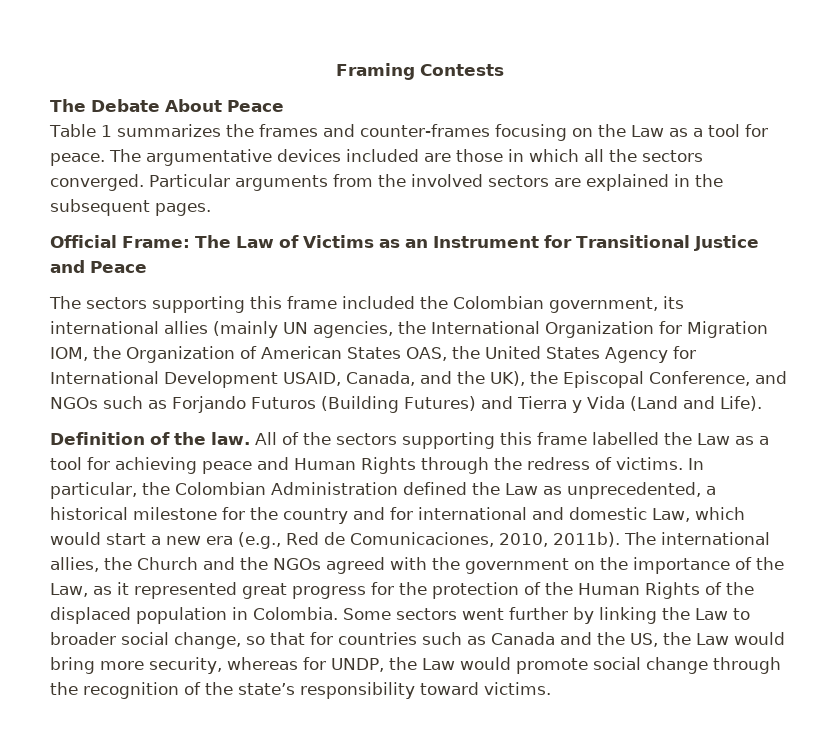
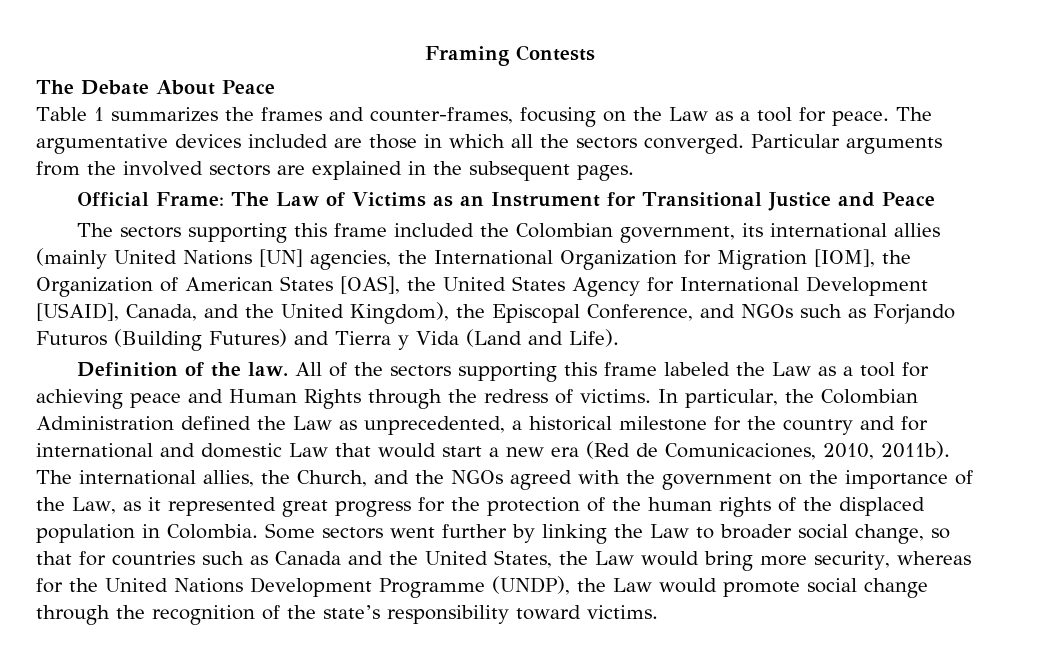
[359,124,490,137] counter-frames -> [369,107,513,124] counter-frames,
[283,322,308,334] UN -> [114,249,303,267] United Nations [UN]
[50,347,88,361] IOM, -> [814,249,875,267] [IOM],
[406,347,447,361] OAS, -> [340,276,400,294] [OAS],
[283,372,341,386] USAID, -> [36,303,119,321] [USAID],
[490,371,525,386] UK), -> [281,302,449,324] United Kingdom),
[591,432,659,445] labelled -> [663,362,730,376] labeled
[652,507,745,522] Law, which -> [289,443,371,457] Law that
[238,532,319,549] (e.g., Red -> [586,441,630,459] (Red
[137,557,198,570] Church -> [297,470,367,487] Church,
[578,582,700,599] Human Rights -> [647,497,771,517] human rights
[630,633,658,647] US, -> [425,550,552,568] United States,
[331,658,384,672] UNDP, -> [69,576,570,598] the United Nations Development Programme (UNDP),

